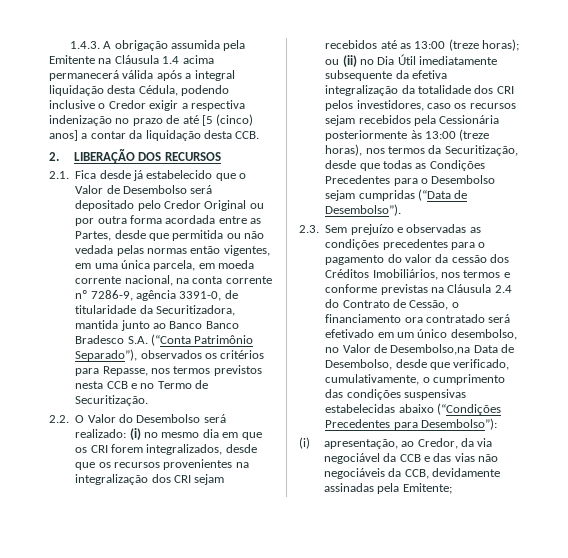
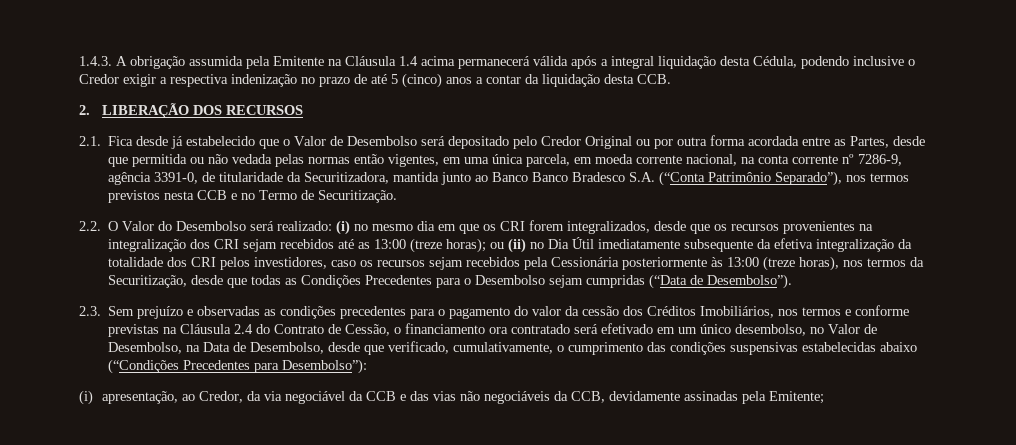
[201,114,254,126] [49,130,78,141] [5 (cinco) anos] -> [391,73,472,88] 5 (cinco) anos
[140,350,265,359] [75,366,148,376] observados os critérios para Repasse, -> (843, 178) none
[390,344,471,355] Desembolso,na -> [108,342,201,354] Desembolso, na

